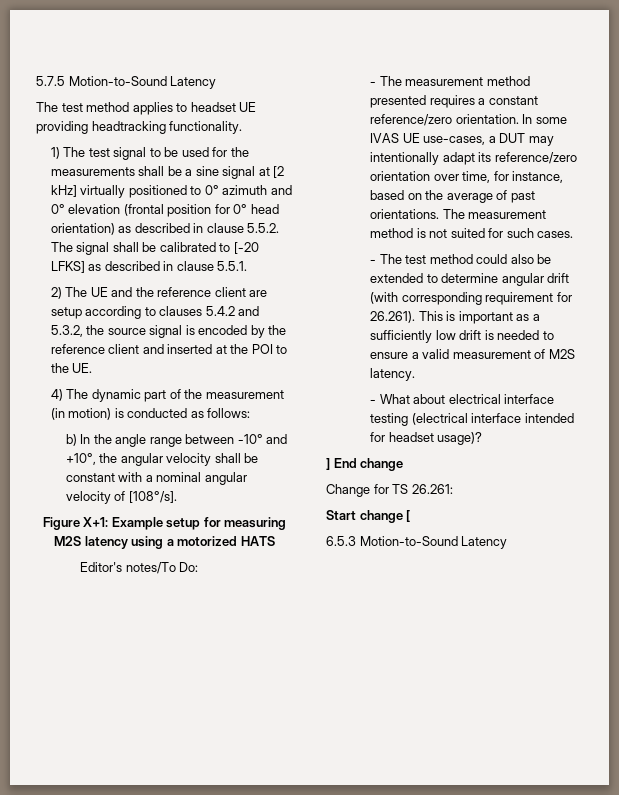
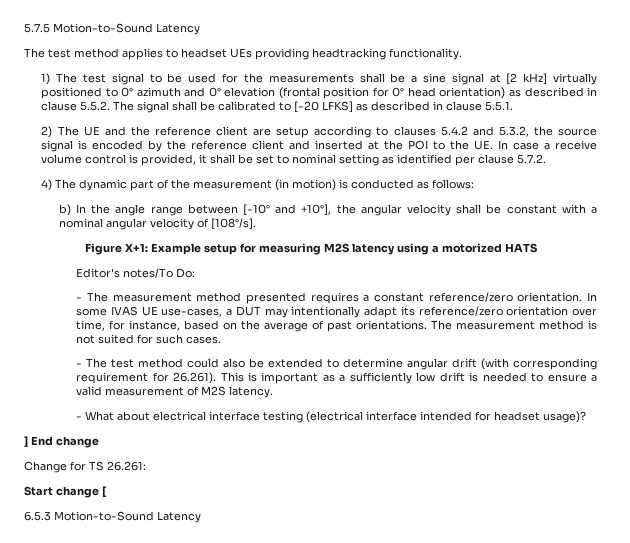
[239,102,257,112] UE -> [230,48,252,58] UEs
(93, 368) none -> [498,140,598,150] [41,154,547,166] In case a receive volume control is provided, it shall be set to nominal setting as identified per clause 5.7.2.
[237,434,288,444] [65,453,96,465] -10° and +10°, -> [243,204,332,216] [-10° and +10°],

